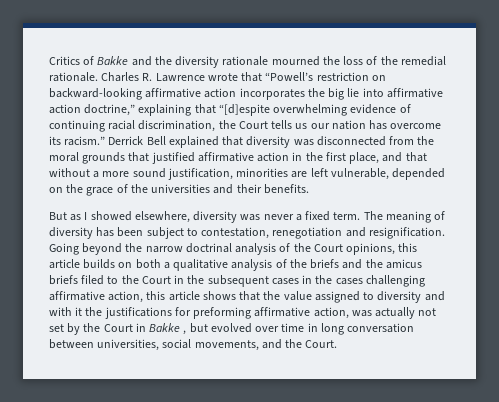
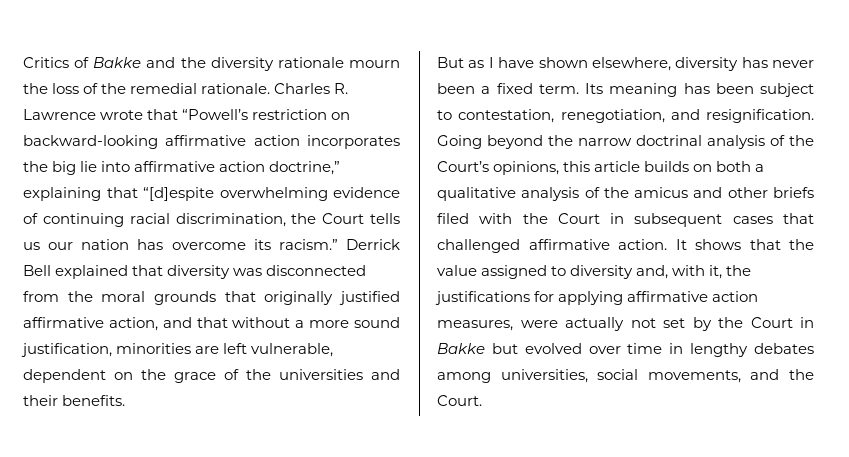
[271,56,320,66] mourned -> [349,60,401,68] mourn
(150, 157) none -> [264,291,334,305] originally
[257,152,380,164] action in the first place, -> [108,317,158,331] action,
[392,168,446,180] depended -> [23,369,106,383] dependent
[90,211,446,223] [49,227,93,239] showed elsewhere, diversity was never a fixed term. The meaning of diversity -> [498,57,814,71] [437,83,678,97] have shown elsewhere, diversity has never been a fixed term. Its meaning
[272,227,343,239] renegotiation -> [560,109,665,123] renegotiation,
[313,244,343,252] Court -> [437,161,489,172] Court’s
[310,259,422,269] briefs and the amicus -> [634,187,768,198] amicus and other
[107,275,205,284] to the Court in the -> [479,213,625,224] with the Court in
[302,275,425,287] [49,291,200,303] in the cases challenging affirmative action, this article -> [783,213,814,224] [437,239,687,253] that challenged affirmative action. It
[424,291,445,301] [49,307,372,319] and with it the justifications for preforming affirmative action, was -> [636,265,752,279] [435,291,759,305] [437,320,558,331] and, with it, the justifications for applying affirmative action measures, were
[183,330,187,335] , -> (485, 348) none
[320,323,415,335] [49,339,94,349] long conversation between -> [690,343,814,357] [437,372,491,383] lengthy debates among

